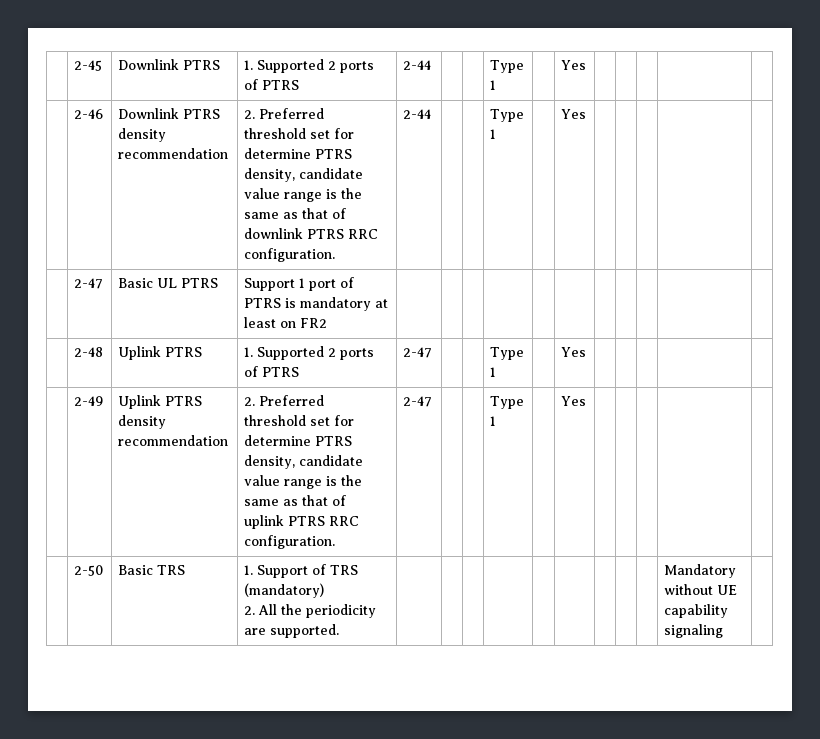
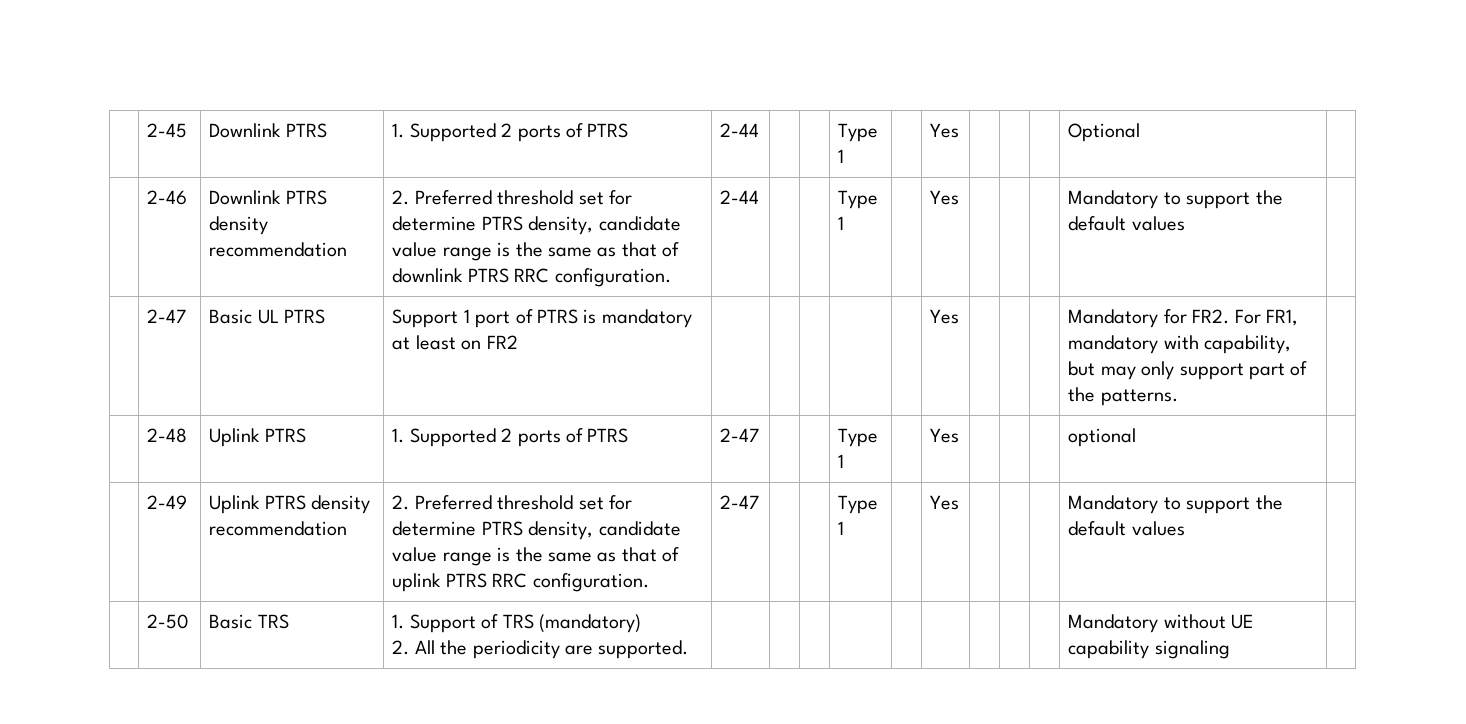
(587, 65) none -> [1068,123,1141,142] Optional
(587, 114) none -> [1068,190,1283,209] [1068,216,1185,231] Mandatory to support the default values
(328, 323) | | | | -> [930,309,960,324] [1068,309,1298,328] [1068,335,1292,354] [1068,361,1308,380] [1068,387,1178,406] Yes | | | | Mandatory for FR2. For FR1, mandatory with capability, but may only support part of the patterns.
(587, 352) none -> [1068,428,1137,447] optional
(587, 401) none -> [1068,495,1283,514] [1068,521,1185,536] Mandatory to support the default values

